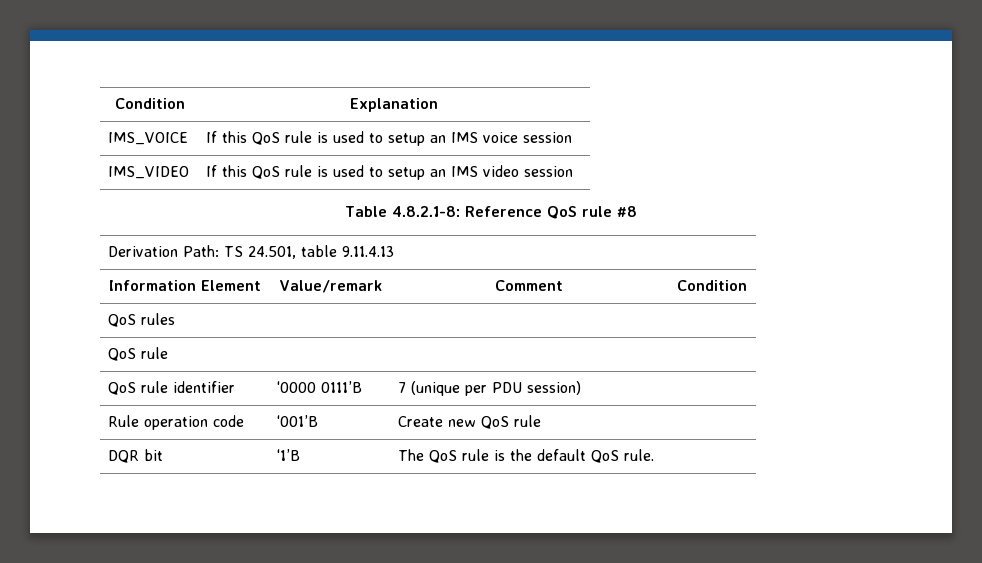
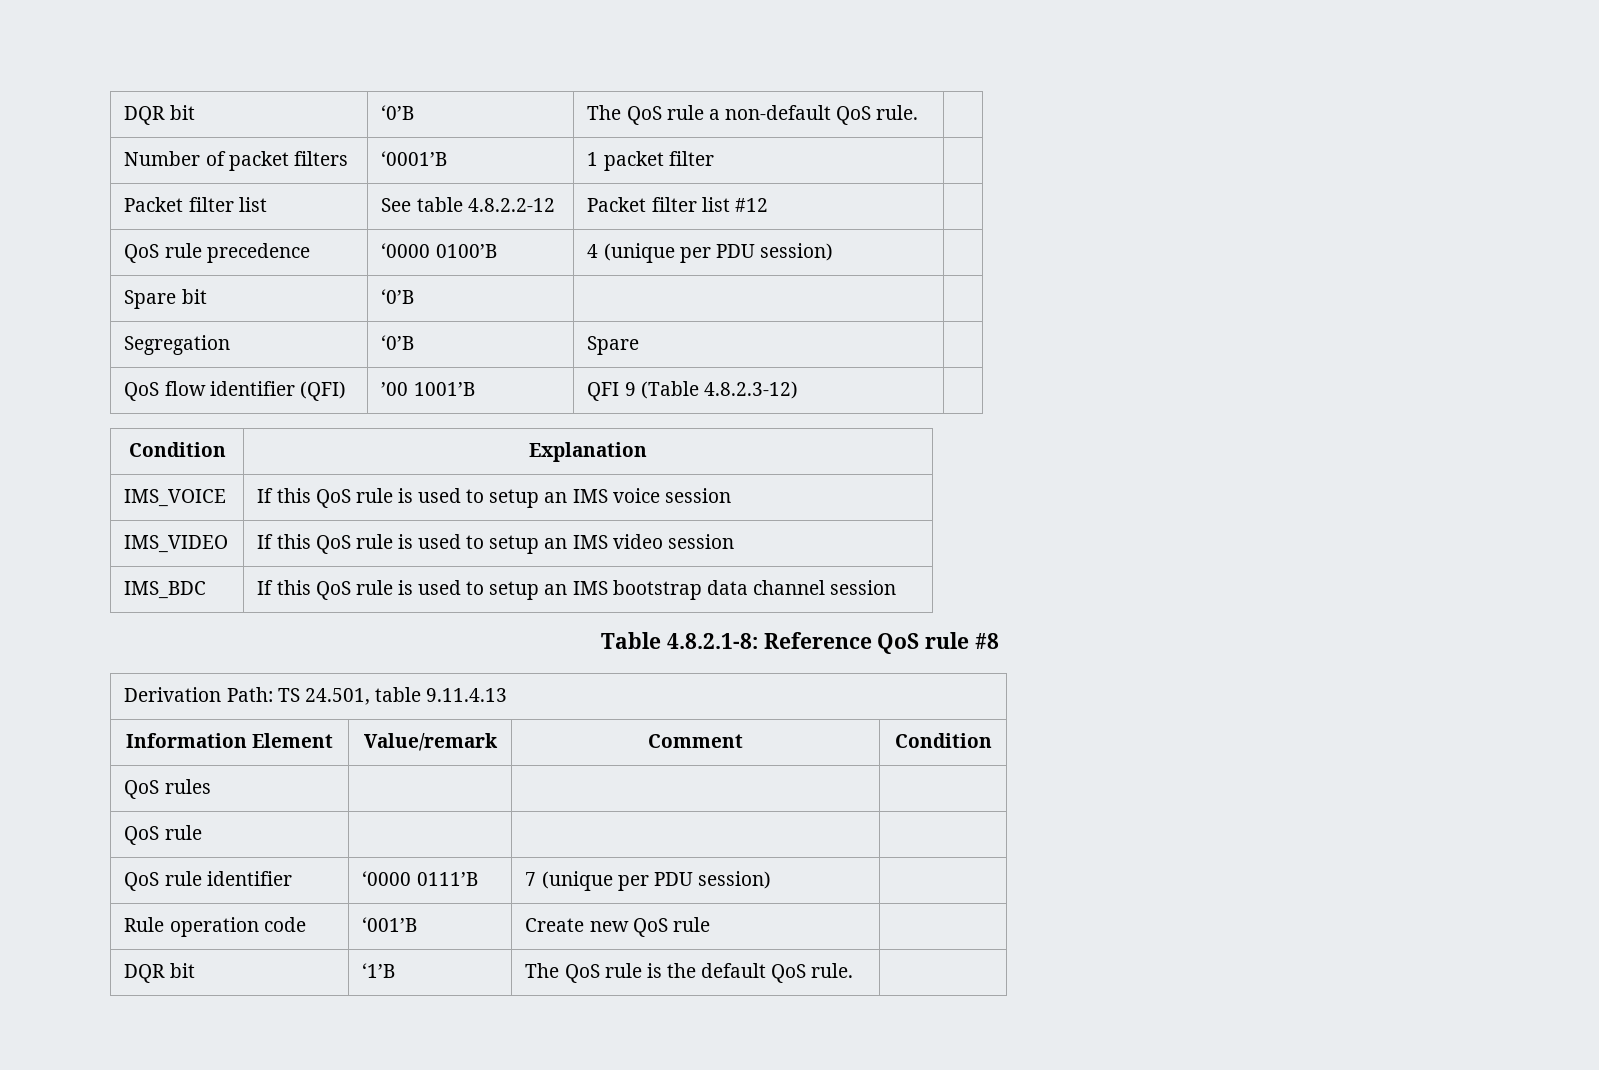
(114, 103) none -> [124,105,195,125] [381,105,415,120] [587,105,919,125] [124,151,348,171] [381,151,448,166] [587,151,714,171] [124,197,267,212] [381,197,555,212] [587,197,768,212] [124,243,310,263] [381,243,497,258] [587,243,833,263] [124,289,207,309] [381,289,415,304] [124,335,231,355] [381,335,415,350] [587,336,640,355] [124,381,346,401] [381,382,475,396] [587,381,798,401] DQR bit | ‘0’B | The QoS rule a non-default QoS rule. | // Number of packet filters | ‘0001’B | 1 packet filter | // Packet filter list | See table 4.8.2.2-12 | Packet filter list #12 | // QoS rule precedence | ‘0000 0100’B | 4 (unique per PDU session) | // Spare bit | ‘0’B | | // Segregation | ‘0’B | Spare | // QoS flow identifier (QFI) | ’00 1001’B | QFI 9 (Table 4.8.2.3-12) | //
(574, 171) none -> [124,581,207,599] [257,580,897,600] // IMS_BDC | If this QoS rule is used to setup an IMS bootstrap data channel session

